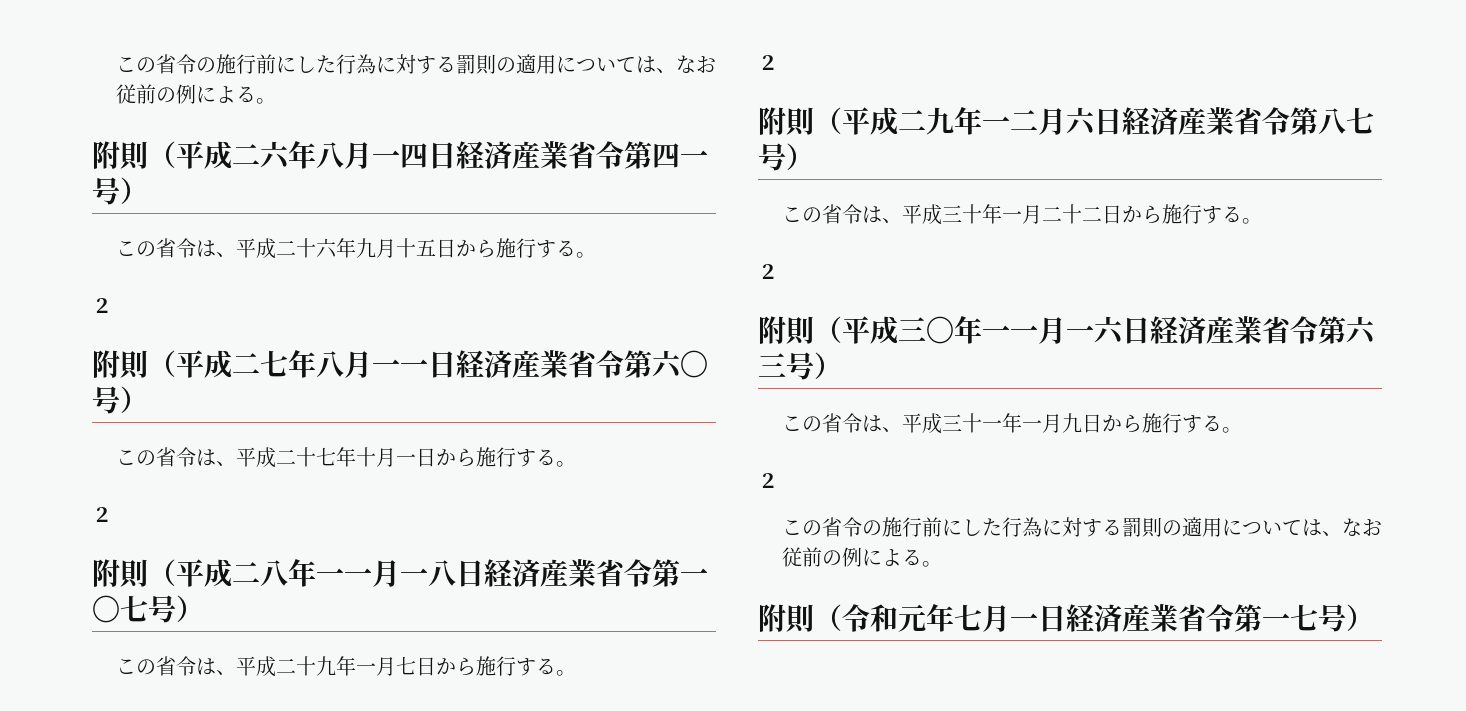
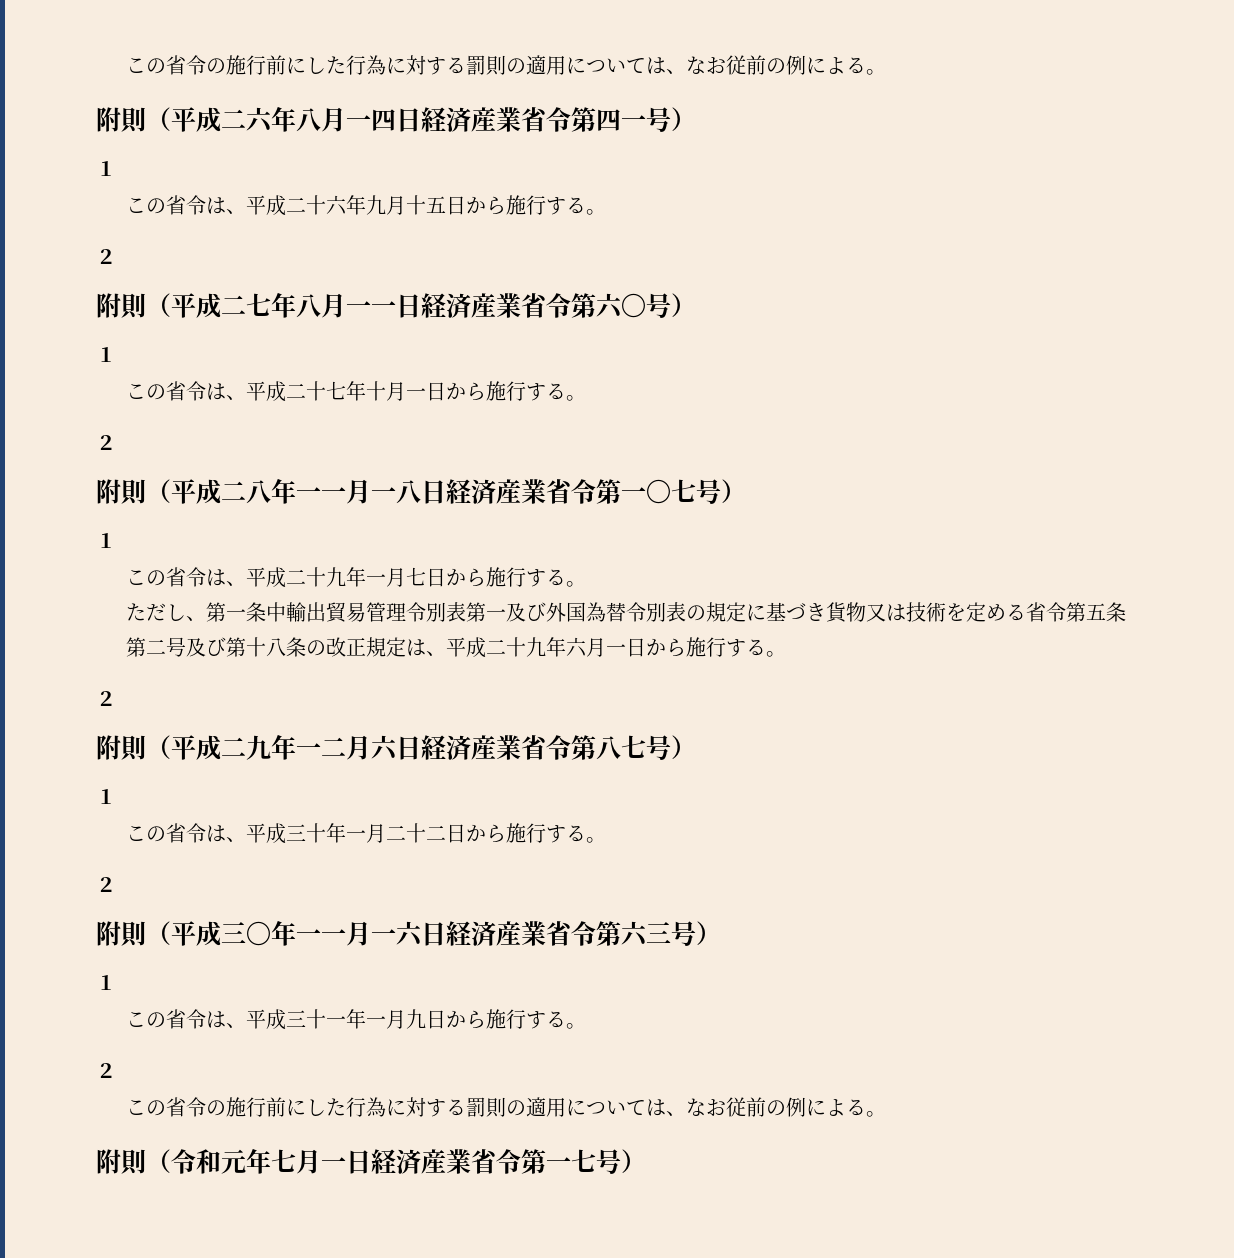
(148, 190) none -> [96,161,116,176] // １
(148, 399) none -> [96,347,116,362] // １
(204, 608) none -> [96,533,116,548] // １
(576, 673) none -> [125,602,1126,623] [125,637,786,658] // ただし、第一条中輸出貿易管理令別表第一及び外国為替令別表の規定に基づき貨物又は技術を定める省令第五条第二号及び第十八条の改正規定は、平成二十九年六月一日から施行する。
(814, 156) none -> [96,789,116,804] // １
(842, 365) none -> [96,975,116,990] // １

